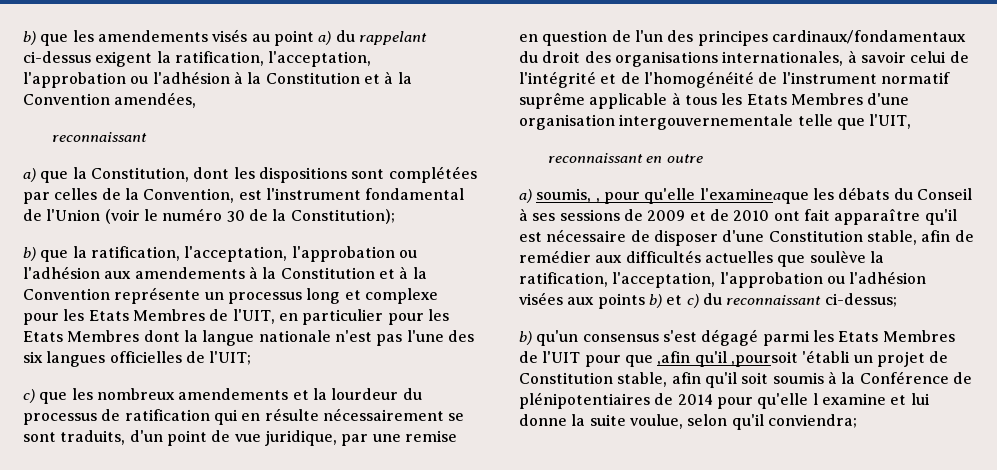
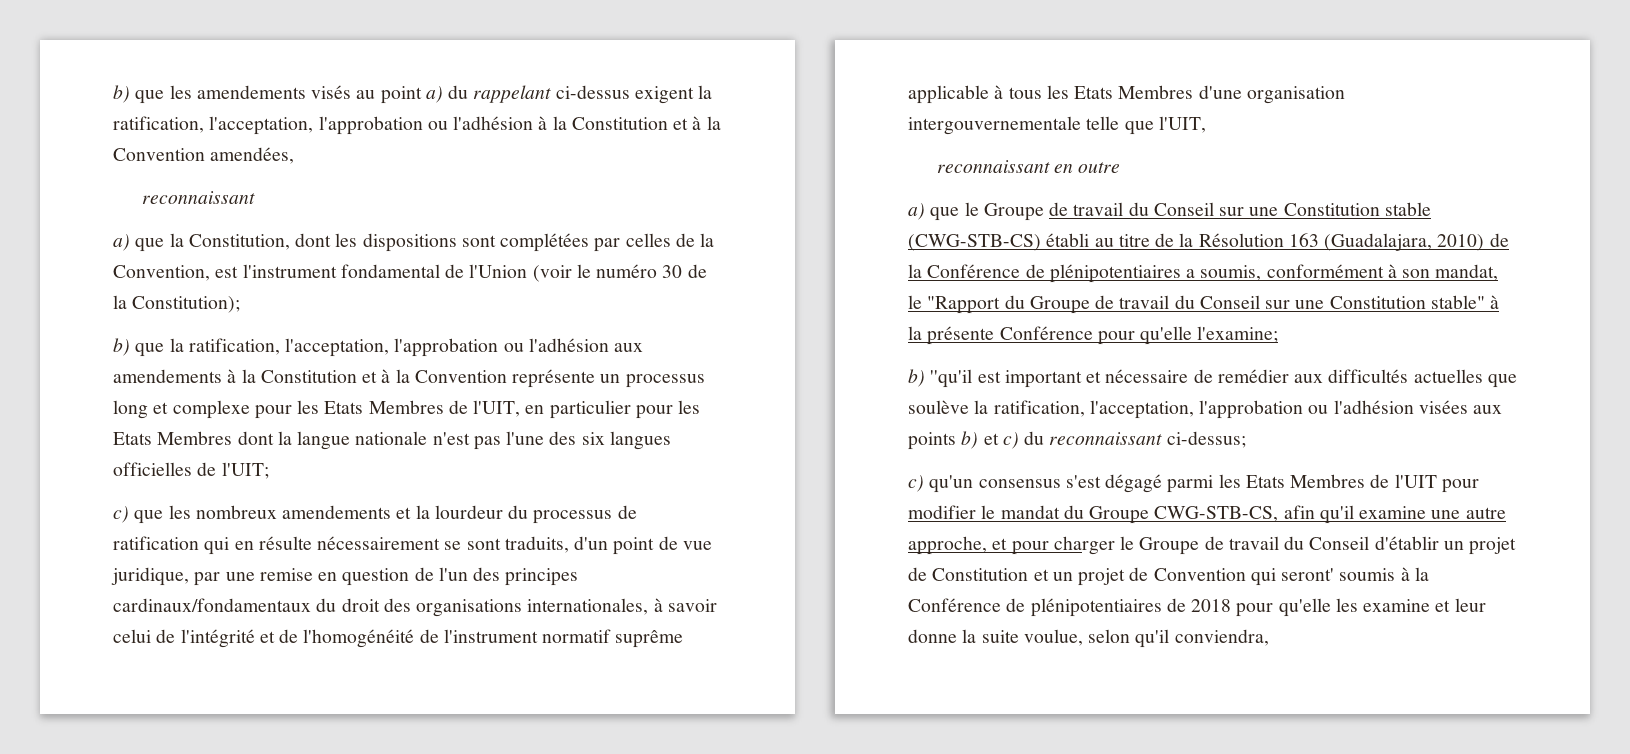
[536,187,972,204] [519,208,957,225] [519,229,951,246] soumis, , pour qu'elle l'examineaque les débats du Conseil à ses sessions de 2009 et de 2010 ont fait apparaître qu'il est nécessaire de disposer d'une Constitution stable, afin -> [930,202,1431,221] [908,233,1509,251] [908,264,1499,283] [908,295,1500,314] [908,326,1279,345] [908,369,1189,388] que le Groupe de travail du Conseil sur une Constitution stable (CWG-STB-CS) établi au titre de la Résolution 163 (Guadalajara, 2010) de la Conférence de plénipotentiaires a soumis, conformément à son mandat, le "Rapport du Groupe de travail du Conseil sur une Constitution stable" à la présente Conférence pour qu'elle l'examine; // b) ''qu'il est important et nécessaire
[519,331,532,345] b) -> [908,475,924,492] c)
[624,350,949,367] [519,372,769,388] que ,afin qu'il ,poursoit 'établi un projet de Constitution stable, afin qu'il soit -> [908,505,1506,524] [908,536,1517,555] [908,567,1335,586] modifier le mandat du Groupe CWG-STB-CS, afin qu'il examine une autre approche, et pour charger le Groupe de travail du Conseil d'établir un projet de Constitution et un projet de Convention qui seront'
[677,393,818,409] 2014 pour qu'elle l -> [1191,598,1358,617] 2018 pour qu'elle les
[910,393,930,405] lui -> [1454,598,1486,612] leur
[767,414,857,428] conviendra; -> [1174,629,1269,646] conviendra,

